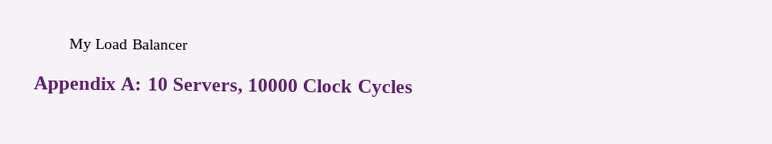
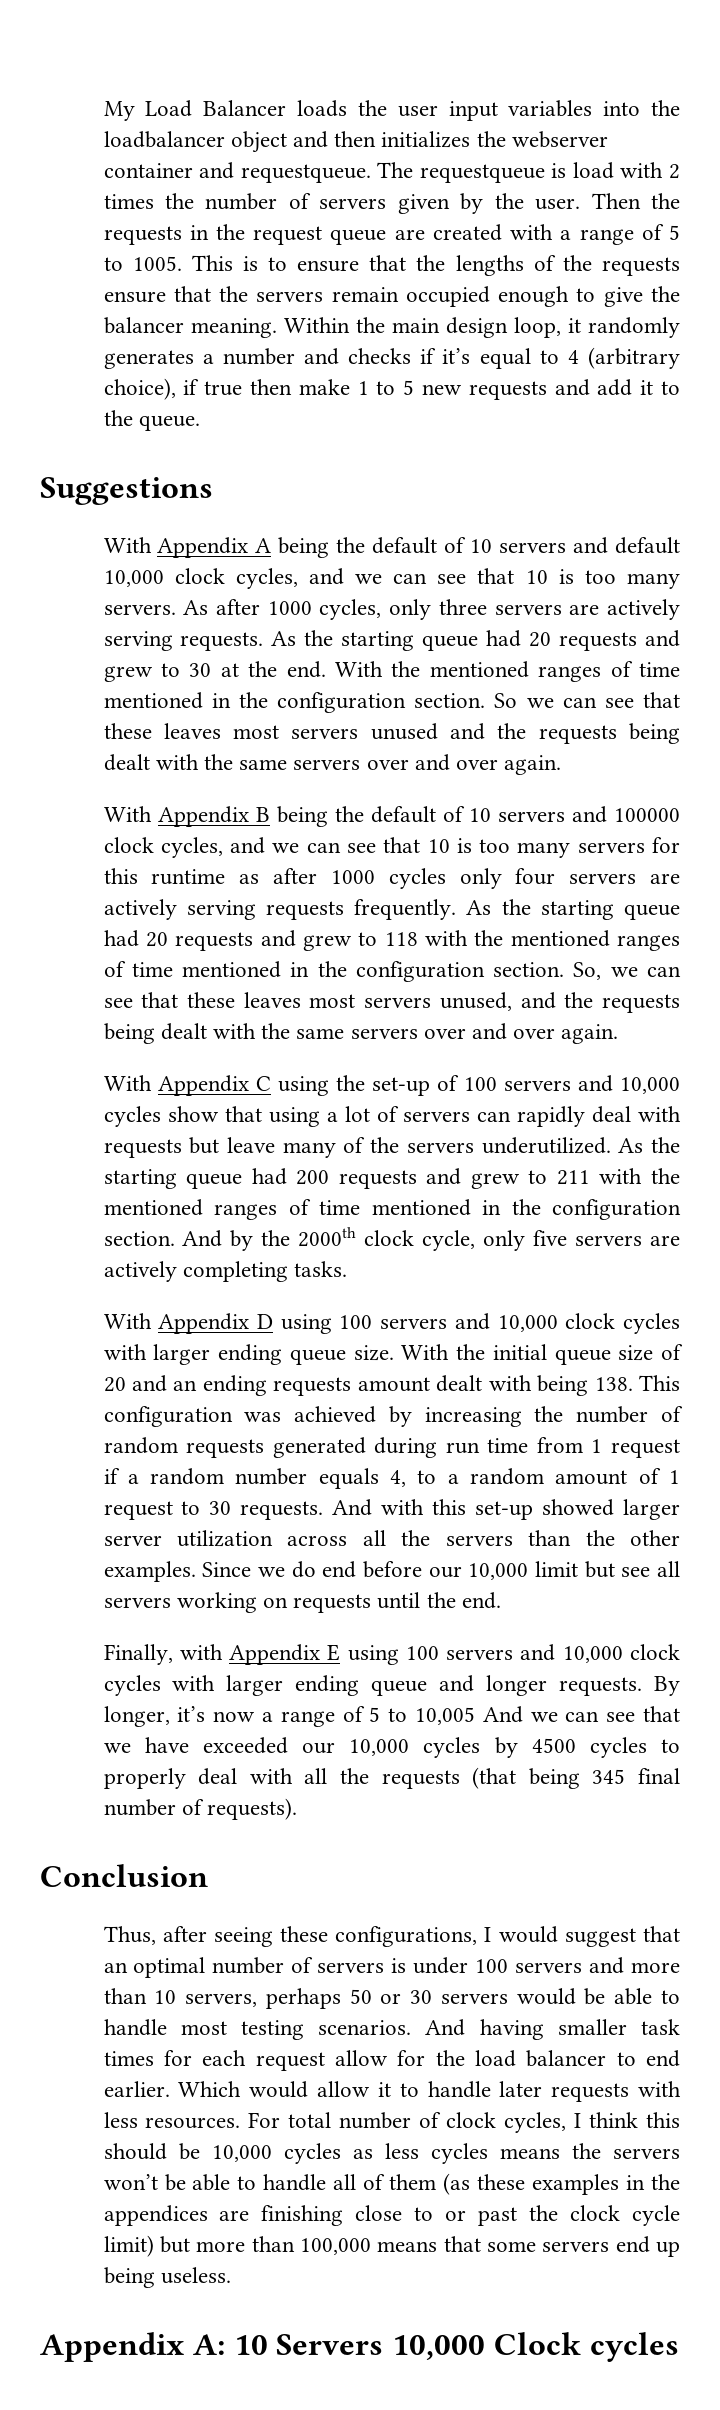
(189, 44) none -> [297,100,680,121] [103,131,608,153] [103,162,680,183] [103,193,680,214] [103,224,680,245] [103,255,680,276] [103,286,680,307] [103,317,680,338] [103,347,680,369] [103,378,680,400] [103,410,200,431] [40,477,213,505] [103,537,680,558] [103,568,680,589] [103,599,680,620] [103,630,681,651] [103,661,680,682] [103,692,680,713] [103,723,680,744] [103,754,562,775] [103,806,681,827] [103,837,680,858] [103,868,680,889] [103,899,680,920] [103,930,680,951] [103,961,682,982] [103,992,680,1013] [103,1023,619,1044] [103,1075,680,1096] [103,1106,681,1127] [103,1137,680,1158] [103,1168,681,1189] [103,1199,681,1220] [103,1227,680,1251] [103,1261,347,1282] [103,1313,680,1334] [103,1344,683,1365] [103,1375,680,1396] [103,1406,683,1427] [103,1437,680,1458] [103,1468,680,1489] [103,1499,681,1520] [103,1530,680,1547] [103,1561,681,1582] [103,1592,501,1613] [103,1644,680,1665] [103,1675,680,1696] [103,1706,680,1727] [103,1737,680,1758] [103,1767,680,1789] [103,1798,297,1820] [40,1864,208,1887] [103,1926,680,1947] [103,1957,680,1978] [103,1988,680,2009] [103,2019,680,2040] [103,2050,680,2071] [103,2081,681,2102] [103,2112,680,2133] [103,2143,680,2164] [103,2173,680,2195] [103,2205,681,2226] [103,2235,680,2257] [103,2267,231,2288] loads the user input variables into the loadbalancer object and then initializes the webserver container and requestqueue. The requestqueue is load with 2 times the number of servers given by the user. Then the requests in the request queue are created with a range of 5 to 1005. This is to ensure that the lengths of the requests ensure that the servers remain occupied enough to give the balancer meaning. Within the main design loop, it randomly generates a number and checks if it’s equal to 4 (arbitrary choice), if true then make 1 to 5 new requests and add it to the queue. // Suggestions // With Appendix A being the default of 10 servers and default 10,000 clock cycles, and we can see that 10 is too many servers. As after 1000 cycles, only three servers are actively serving requests. As the starting queue had 20 requests and grew to 30 at the end. With the mentioned ranges of time mentioned in the configuration section. So we can see that these leaves most servers unused and the requests being dealt with the same servers over and over again. // With Appendix B being the default of 10 servers and 100000 clock cycles, and we can see that 10 is too many servers for this runtime as after 1000 cycles only four servers are actively serving requests frequently. As the starting queue had 20 requests and grew to 118 with the mentioned ranges of time mentioned in the configuration section. So, we can see that these leaves most servers unused, and the requests being dealt with the same servers over and over again. // With Appendix C using the set-up of 100 servers and 10,000 cycles show that using a lot of servers can rapidly deal with requests but leave many of the servers underutilized. As the starting queue had 200 requests and grew to 211 with the mentioned ranges of time mentioned in the configuration section. And by the 2000th clock cycle, only five servers are actively completing tasks. // With Appendix D using 100 servers and 10,000 clock cycles with larger ending queue size. With the initial queue size of 20 and an ending requests amount dealt with being 138. This configuration was achieved by increasing the number of random requests generated during run time from 1 request if a random number equals 4, to a random amount of 1 request to 30 requests. And with this set-up showed larger server utilization across all the servers than the other examples. Since we do end before our 10,000 limit but see all servers working on requests until the end. // Finally, with Appendix E using 100 servers and 10,000 clock cycles with larger ending queue and longer requests. By longer, it’s now a range of 5 to 10,005 And we can see that we have exceeded our 10,000 cycles by 4500 cycles to properly deal with all the requests (that being 345 final number of requests). // Conclusion // Thus, after seeing these configurations, I would suggest that an optimal number of servers is under 100 servers and more than 10 servers, perhaps 50 or 30 servers would be able to handle most testing scenarios. And having smaller task times for each request allow for the load balancer to end earlier. Which would allow it to handle later requests with less resources. For total number of clock cycles, I think this should be 10,000 cycles as less cycles means the servers won’t be able to handle all of them (as these examples in the appendices are finishing close to or past the clock cycle limit) but more than 100,000 means that some servers end up being useless.
[171,77,413,98] Servers, 10000 Clock Cycles -> [276,2332,679,2362] Servers 10,000 Clock cycles

